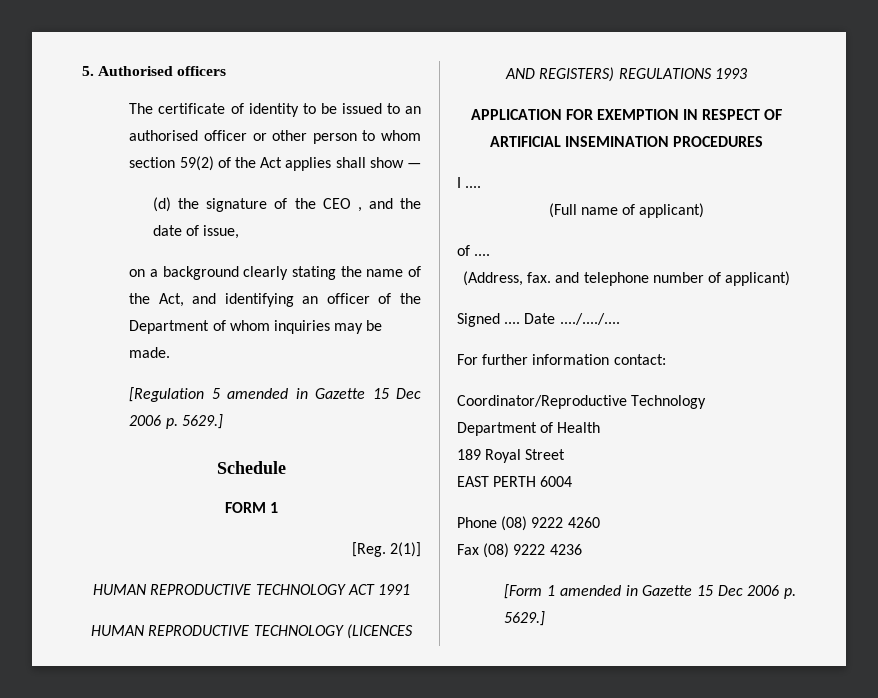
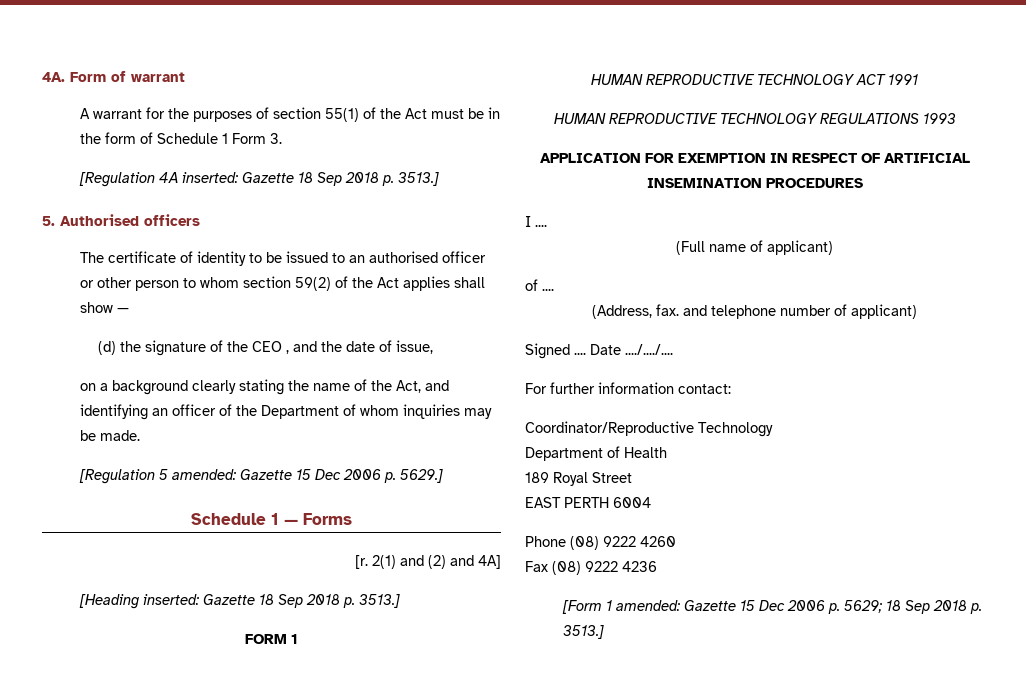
(82, 71) none -> [42,71,185,82] [79,107,500,122] [79,132,282,144] [78,172,439,187] 4A. Form of warrant // A warrant for the purposes of section 55(1) of the Act must be in the form of Schedule 1 Form 3. // [Regulation 4A inserted: Gazette 18 Sep 2018 p. 3513.] //
[227,388,308,399] amended in -> [171,469,236,480] amended:
(286, 467) none -> [271,513,352,525] [355,555,501,569] [78,594,400,609] 1 — Forms // [r. 2(1) and (2) and 4A] // [Heading inserted: Gazette 18 Sep 2018 p. 3513.]
[351,542,421,557] // [Reg. 2(1)] -> (298, 639) none
[346,624,413,639] [505,67,615,82] (LICENCES AND REGISTERS) -> (818, 118) none
[559,585,796,599] [504,611,546,626] amended in Gazette 15 Dec 2006 p. 5629.] -> [615,600,982,614] [562,625,604,639] amended: Gazette 15 Dec 2006 p. 5629; 18 Sep 2018 p. 3513.]

